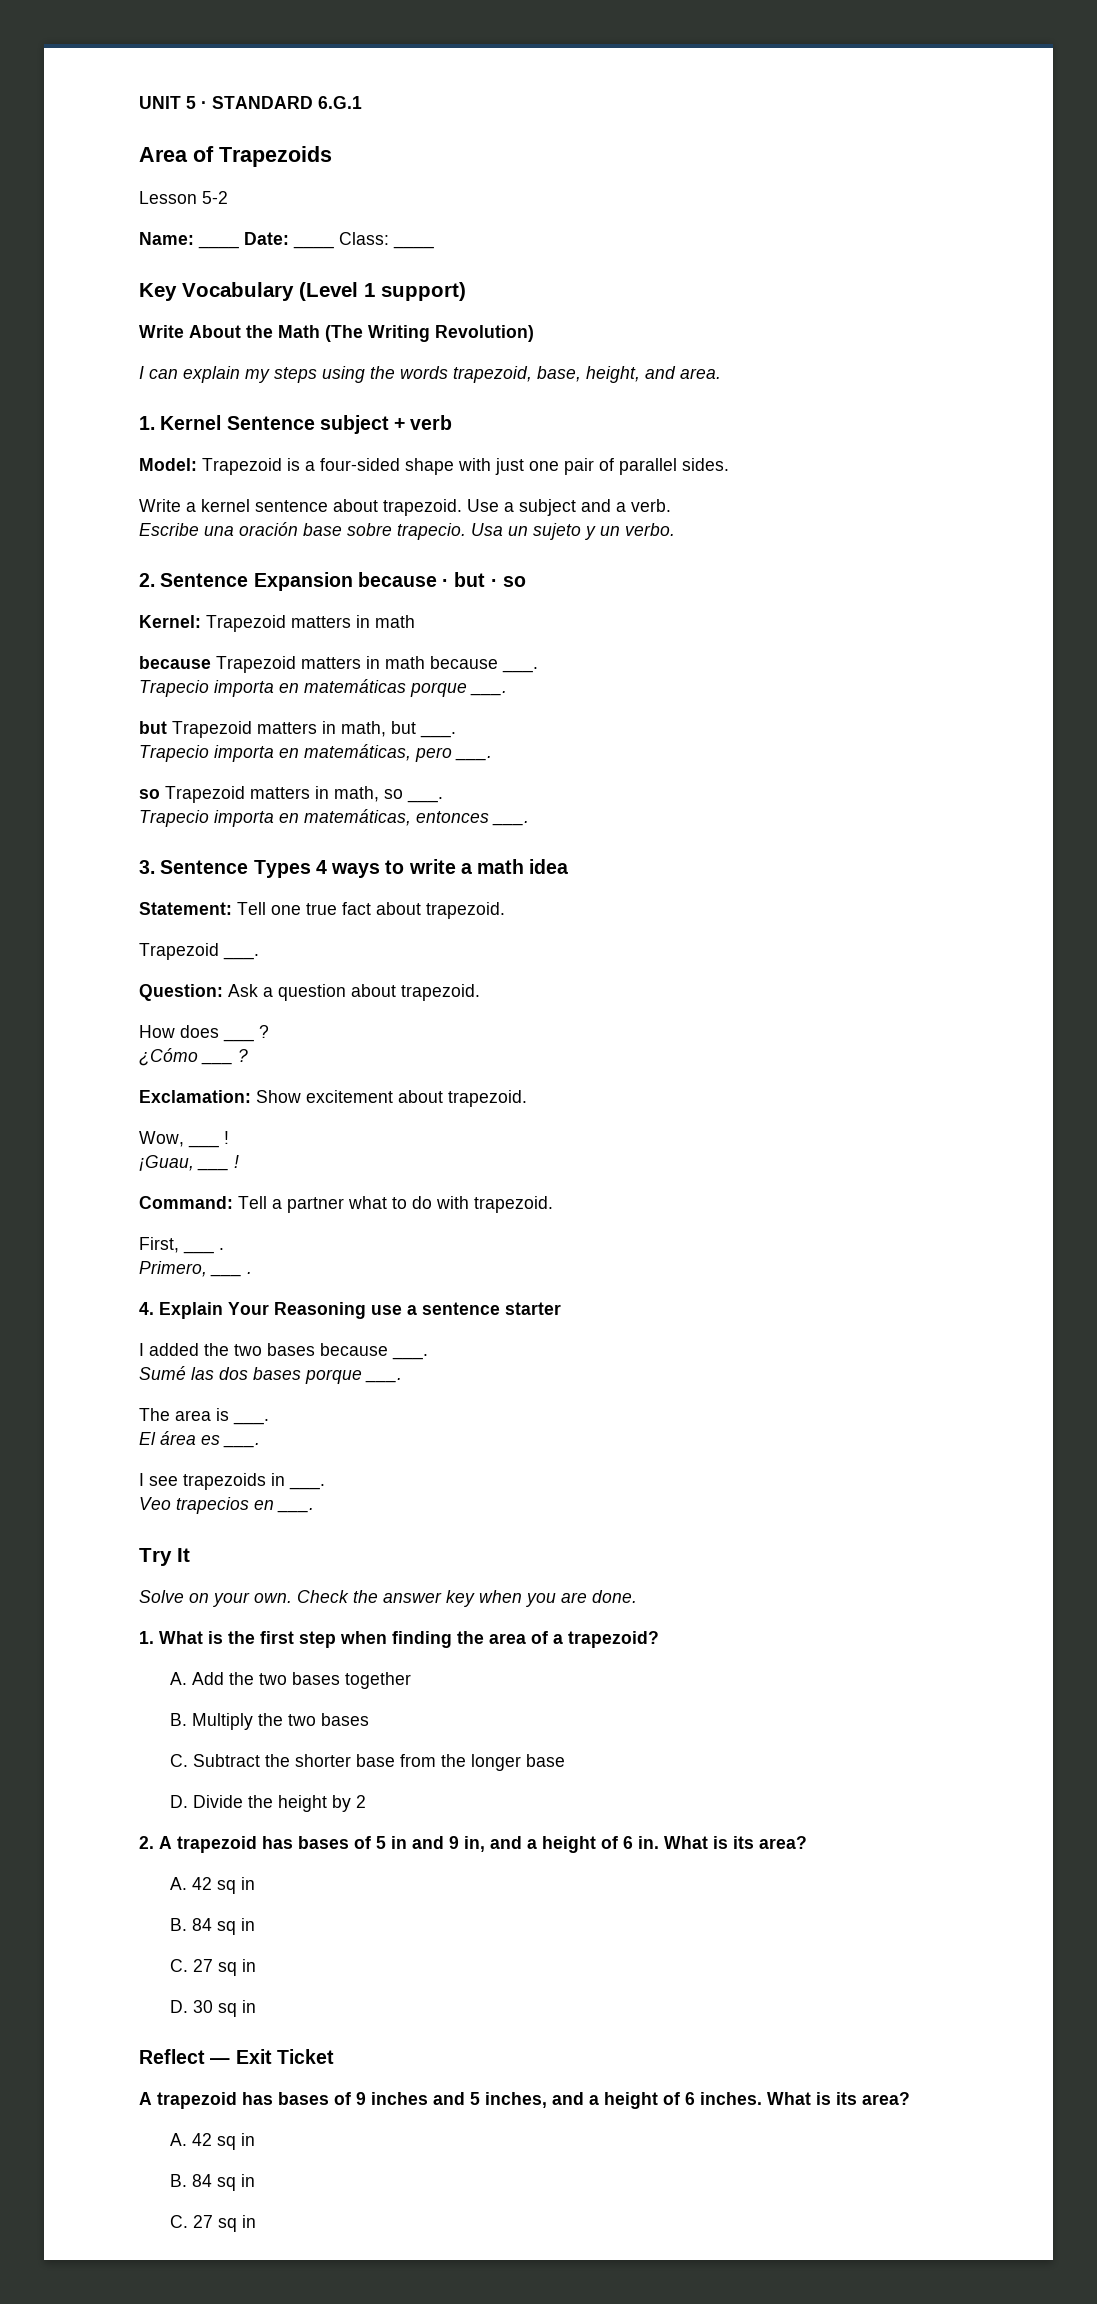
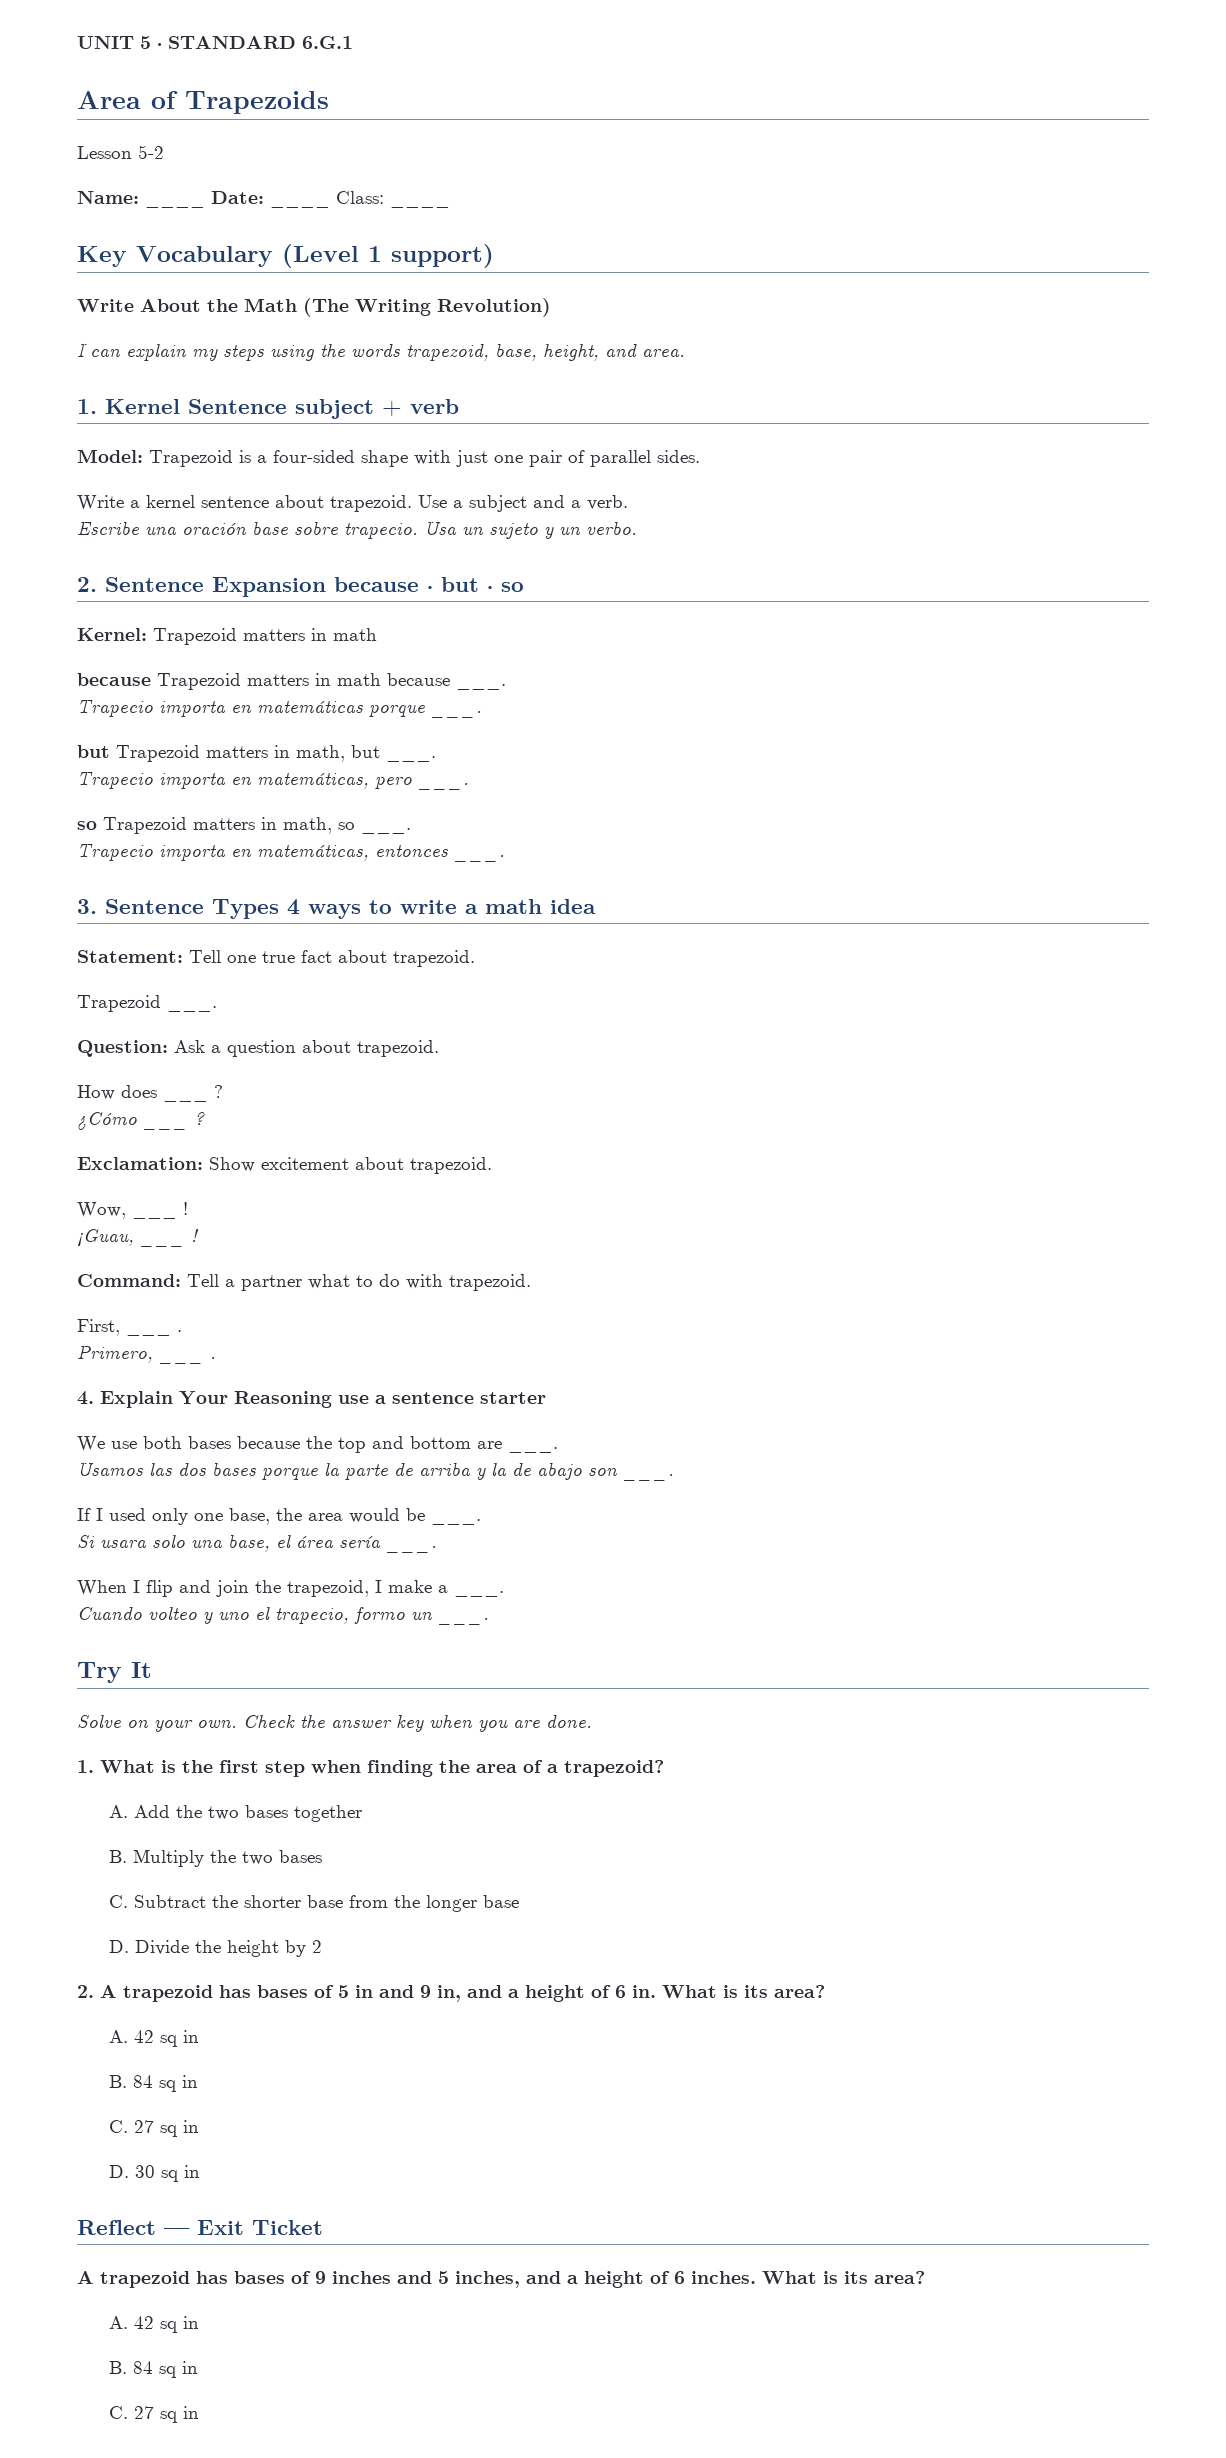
[139,1343,428,1360] [139,1366,186,1380] I added the two bases because ___. // Sumé -> [77,1436,558,1453] [77,1462,143,1476] We use both bases because the top and bottom are ___. // Usamos
[365,1378,402,1383] [139,1408,269,1425] [139,1431,260,1448] [139,1473,325,1490] [139,1497,274,1514] ___. // The area is ___. // El área es ___. // I see trapezoids in ___. // Veo trapecios en -> [324,1462,674,1481] [77,1508,481,1525] [77,1534,437,1553] [77,1580,504,1597] [77,1607,433,1624] la parte de arriba y la de abajo son ___. // If I used only one base, the area would be ___. // Si usara solo una base, el área sería ___. // When I flip and join the trapezoid, I make a ___. // Cuando volteo y uno el trapecio, formo un

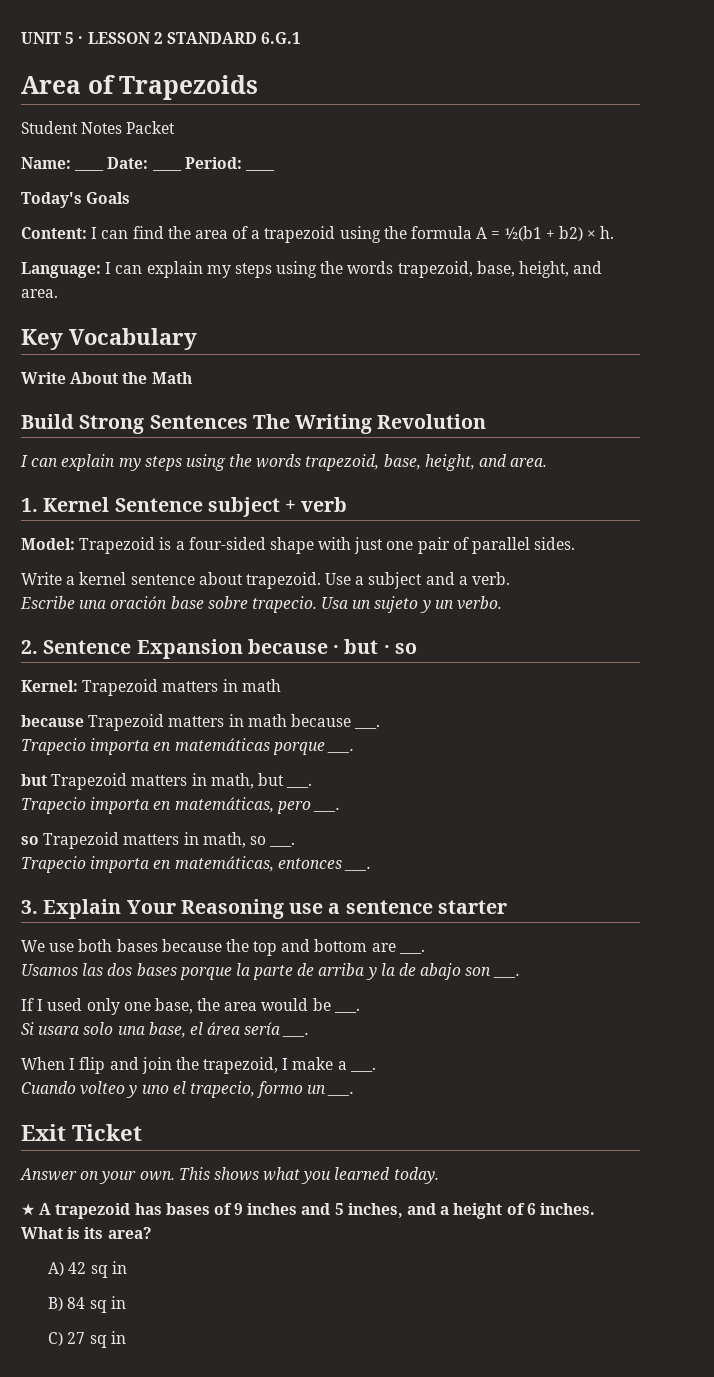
(162, 46) none -> [87,32,163,44] LESSON 2
[77,145,164,159] Lesson 5-2 -> [21,121,176,134] Student Notes Packet
[336,191,384,204] [390,204,450,208] Class: ____ -> [184,157,242,169] [244,169,275,171] [21,192,131,208] [21,226,615,243] [21,261,603,278] [21,289,58,298] Period: ____ // Today's Goals // Content: I can find the area of a trapezoid using the formula A = ½(b1 + b2) × h. // Language: I can explain my steps using the words trapezoid, base, height, and area.
[282,244,494,268] (Level 1 support) -> (197, 339) none
[303,298,551,317] (The Writing Revolution) -> [21,414,487,434] // Build Strong Sentences The Writing Revolution
[105,899,596,919] [77,950,475,967] [77,995,217,1012] [77,1040,439,1057] [77,1085,157,1100] [163,1098,208,1102] [214,1085,223,1098] [77,1112,188,1130] [194,1112,205,1125] [77,1157,492,1174] [77,1202,177,1219] [183,1202,188,1215] [77,1229,185,1247] [191,1229,199,1242] [77,1274,531,1291] [77,1319,171,1336] [177,1330,182,1332] [77,1345,204,1364] [210,1357,216,1359] [77,1391,94,1405] Sentence Types 4 ways to write a math idea // Statement: Tell one true fact about trapezoid. // Trapezoid ___. // Question: Ask a question about trapezoid. // How does ___ ? // ¿Cómo ___ ? // Exclamation: Show excitement about trapezoid. // Wow, ___ ! // ¡Guau, ___ ! // Command: Tell a partner what to do with trapezoid. // First, ___ . // Primero, ___ . // 4. -> (38, 907) none
[77,1662,152,1683] [77,1715,592,1732] [77,1760,664,1777] [108,1805,362,1822] [108,1849,322,1867] [108,1895,519,1912] [108,1940,322,1957] [77,1985,825,2002] [108,2030,199,2047] [108,2075,198,2092] [108,2120,199,2137] [108,2165,200,2182] [77,2220,323,2235] Try It // Solve on your own. Check the answer key when you are done. // 1. What is the first step when finding the area of a trapezoid? // A. Add the two bases together // B. Multiply the two bases // C. Subtract the shorter base from the longer base // D. Divide the height by 2 // 2. A trapezoid has bases of 5 in and 9 in, and a height of 6 in. What is its area? // A. 42 sq in // B. 84 sq in // C. 27 sq in // D. 30 sq in // Reflect — Exit Ticket // -> [21,1124,142,1141] [20,1167,439,1184] [21,1203,35,1216] Exit Ticket // Answer on your own. This shows what you learned today. // ★
[108,2316,199,2333] [108,2361,198,2378] [108,2406,128,2419] A. 42 sq in // B. 84 sq in // C. -> [48,1261,127,1278] [48,1296,126,1313] [48,1332,64,1346] A) 42 sq in // B) 84 sq in // C)

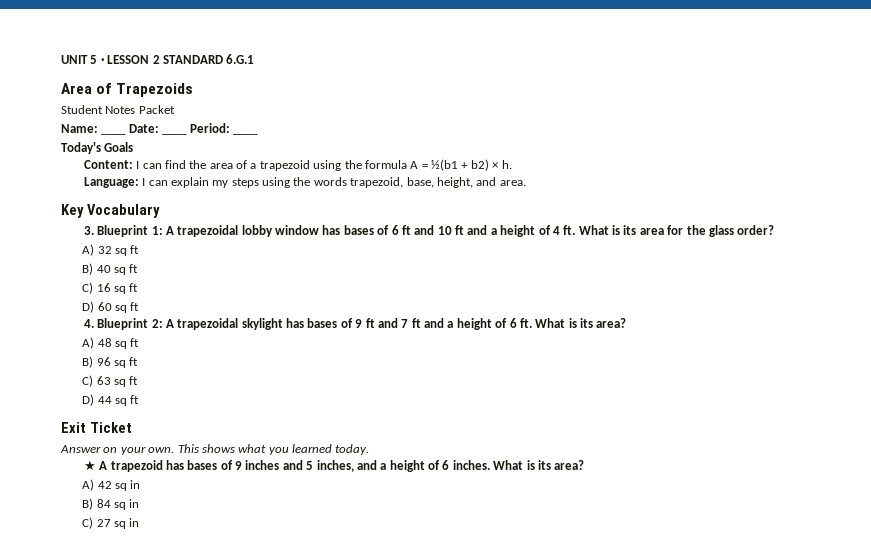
[21,372,192,384] [21,414,487,434] [20,454,548,471] [21,497,348,517] [21,537,576,554] [21,572,511,589] [20,596,503,613] [21,639,417,659] [21,679,281,696] [21,714,381,731] [21,738,354,755] [21,773,313,790] [21,797,340,814] [21,832,296,849] [21,856,371,873] [21,899,507,919] [21,939,425,956] [21,963,520,980] [21,998,360,1015] [21,1022,310,1038] [21,1057,376,1074] [21,1081,355,1098] Write About the Math // Build Strong Sentences The Writing Revolution // I can explain my steps using the words trapezoid, base, height, and area. // 1. Kernel Sentence subject + verb // Model: Trapezoid is a four-sided shape with just one pair of parallel sides. // Write a kernel sentence about trapezoid. Use a subject and a verb. // Escribe una oración base sobre trapecio. Usa un sujeto y un verbo. // 2. Sentence Expansion because · but · so // Kernel: Trapezoid matters in math // because Trapezoid matters in math because ___. // Trapecio importa en matemáticas porque ___. // but Trapezoid matters in math, but ___. // Trapecio importa en matemáticas, pero ___. // so Trapezoid matters in math, so ___. // Trapecio importa en matemáticas, entonces ___. // 3. Explain Your Reasoning use a sentence starter // We use both bases because the top and bottom are ___. // Usamos las dos bases porque la parte de arriba y la de abajo son ___. // If I used only one base, the area would be ___. // Si usara solo una base, el área sería ___. // When I flip and join the trapezoid, I make a ___. // Cuando volteo y uno el trapecio, formo un ___. -> [83,225,775,237] [82,244,140,256] [82,263,139,275] [82,282,139,294] [82,301,140,313] [83,318,627,330] [82,337,140,349] [82,356,139,368] [82,375,139,387] [82,394,140,406] 3. Blueprint 1: A trapezoidal lobby window has bases of 6 ft and 10 ft and a height of 4 ft. What is its area for the glass order? // A) 32 sq ft // B) 40 sq ft // C) 16 sq ft // D) 60 sq ft // 4. Blueprint 2: A trapezoidal skylight has bases of 9 ft and 7 ft and a height of 6 ft. What is its area? // A) 48 sq ft // B) 96 sq ft // C) 63 sq ft // D) 44 sq ft

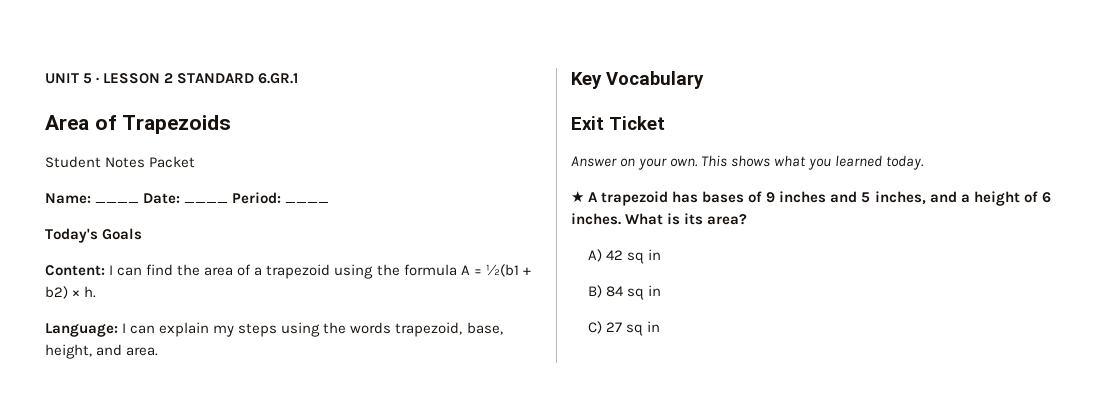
[226,54,255,64] 6.G.1 -> [258,73,299,84] 6.GR.1
[83,225,775,237] [82,244,140,256] [82,263,139,275] [82,282,139,294] [82,301,140,313] [83,318,627,330] [82,337,140,349] [82,356,139,368] [82,375,139,387] [82,394,140,406] // 3. Blueprint 1: A trapezoidal lobby window has bases of 6 ft and 10 ft and a height of 4 ft. What is its area for the glass order? // A) 32 sq ft // B) 40 sq ft // C) 16 sq ft // D) 60 sq ft // 4. Blueprint 2: A trapezoidal skylight has bases of 9 ft and 7 ft and a height of 6 ft. What is its area? // A) 48 sq ft // B) 96 sq ft // C) 63 sq ft // D) 44 sq ft -> (704, 80) none

